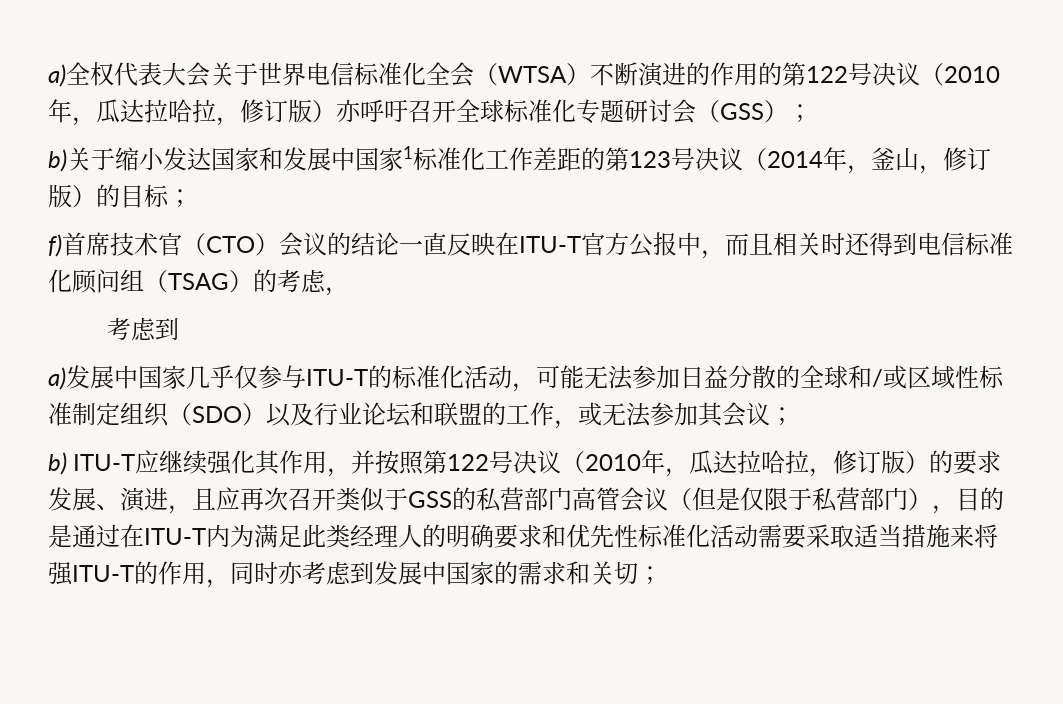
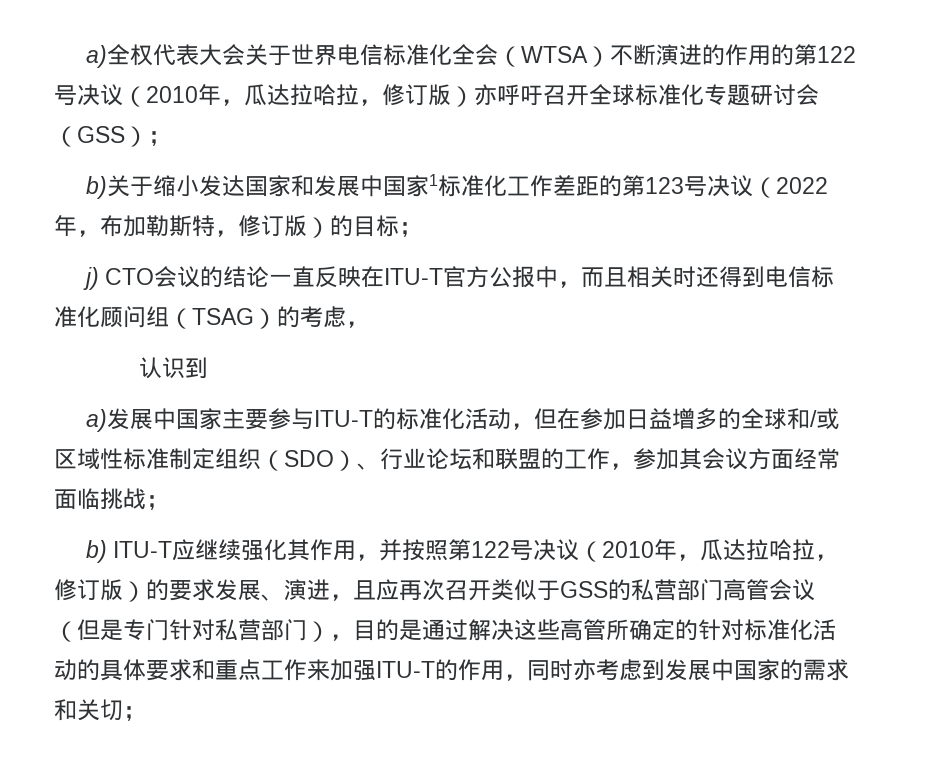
[767,147,919,174] 2014年，釜山 -> [775,177,828,194] [54,215,215,237] 2022年，布加勒斯特
[48,232,279,257] f)首席技术官（CTO） -> [82,267,154,290] j) CTO
[107,317,157,341] 考虑 -> [139,357,186,379] 认识
[186,365,258,389] 几乎仅 -> [221,408,268,430] 主要
[536,365,633,390] 可能无法 -> [533,408,580,430] 但在
[728,365,776,389] 分散 -> [671,408,718,430] 增多
[266,403,314,427] 以及 -> [357,463,380,470] 、
[578,402,651,427] 或无法 -> (633, 466) none
(770, 414) none -> [748,448,840,470] [54,488,146,510] 方面经常面临挑战
[740,487,812,511] 仅限于 -> [123,619,215,641] 专门针对
[120,524,998,549] 在ITU-T内为满足此类经理人的明确要求和优先性标准化活动需要采取适当措施来将 -> [468,619,836,641] [54,659,353,681] 解决这些高管所确定的针对标准化活动的具体要求和重点工作来加

